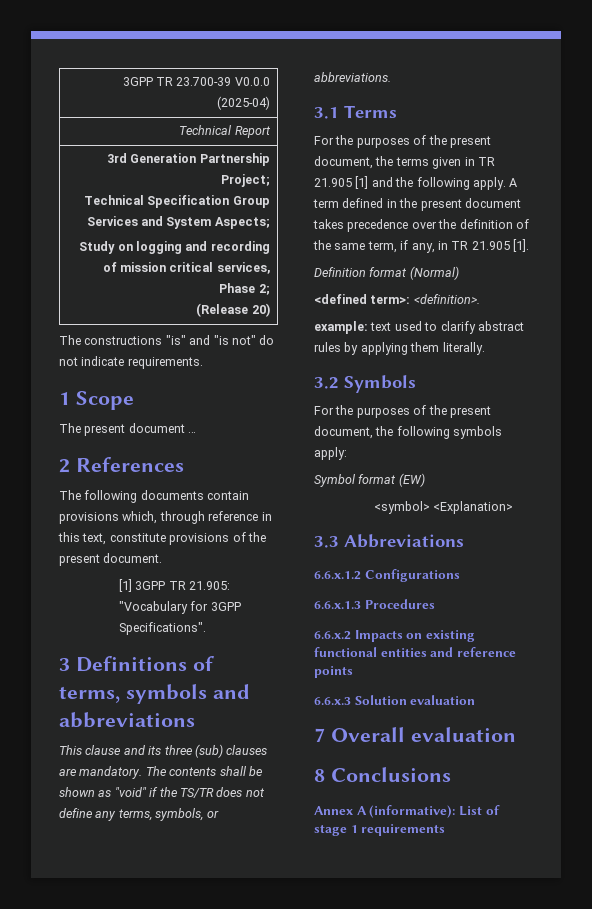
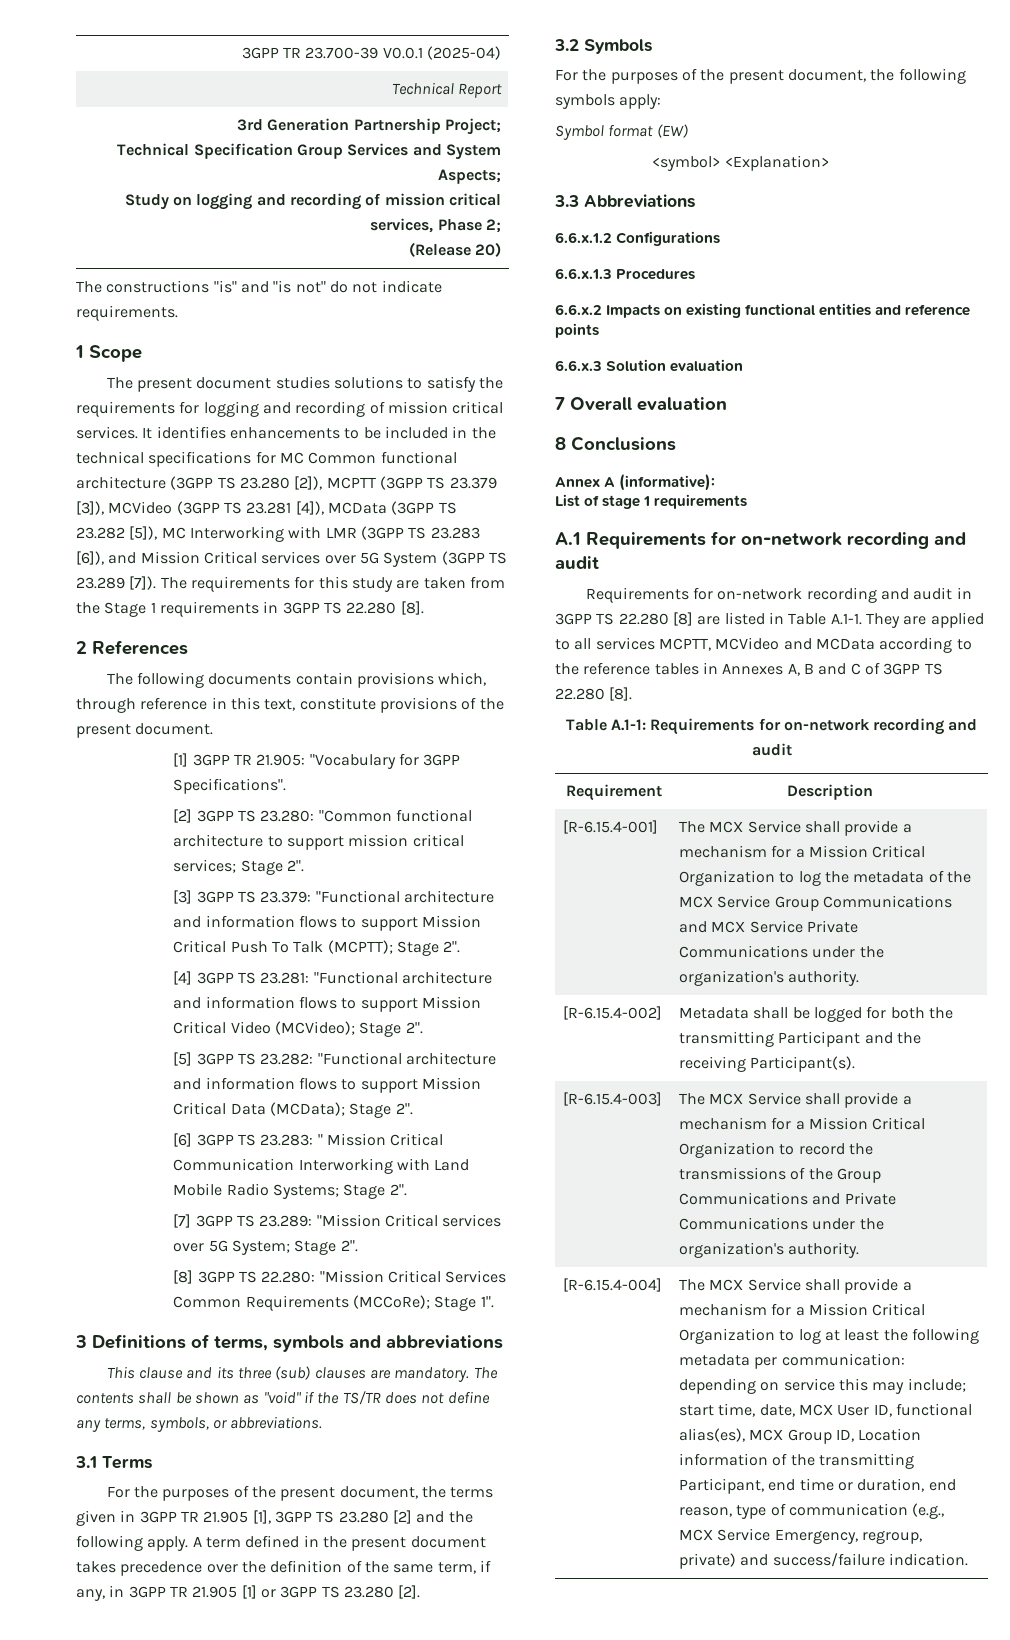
[234,77,270,86] V0.0.0 -> [382,47,423,59] V0.0.1
[188,432,197,433] … -> [275,376,504,392] [76,401,504,417] [76,426,496,439] [76,451,457,467] [76,476,497,490] [76,501,457,515] [76,526,480,542] [76,551,507,567] [76,576,505,592] [76,601,424,617] studies solutions to satisfy the requirements for logging and recording of mission critical services. It identifies enhancements to be included in the technical specifications for MC Common functional architecture (3GPP TS 23.280 [2]), MCPTT (3GPP TS 23.379 [3]), MCVideo (3GPP TS 23.281 [4]), MCData (3GPP TS 23.282 [5]), MC Interworking with LMR (3GPP TS 23.283 [6]), and Mission Critical services over 5G System (3GPP TS 23.289 [7]). The requirements for this study are taken from the Stage 1 requirements in 3GPP TS 22.280 [8].
(206, 628) none -> [173,809,472,823] [173,834,464,850] [173,859,304,875] [173,890,494,904] [173,915,481,931] [173,940,461,956] [173,971,492,985] [173,996,481,1012] [173,1021,423,1037] [173,1052,496,1066] [173,1077,481,1093] [173,1102,413,1118] [173,1133,444,1147] [173,1158,470,1174] [173,1183,407,1199] [173,1214,502,1228] [173,1240,358,1255] [173,1270,507,1284] [173,1295,494,1311] // [2] 3GPP TS 23.280: "Common functional architecture to support mission critical services; Stage 2". // [3] 3GPP TS 23.379: "Functional architecture and information flows to support Mission Critical Push To Talk (MCPTT); Stage 2". // [4] 3GPP TS 23.281: "Functional architecture and information flows to support Mission Critical Video (MCVideo); Stage 2". // [5] 3GPP TS 23.282: "Functional architecture and information flows to support Mission Critical Data (MCData); Stage 2". // [6] 3GPP TS 23.283: " Mission Critical Communication Interworking with Land Mobile Radio Systems; Stage 2". // [7] 3GPP TS 23.289: "Mission Critical services over 5G System; Stage 2". // [8] 3GPP TS 22.280: "Mission Critical Services Common Requirements (MCCoRe); Stage 1".
[477,157,495,166] [314,176,369,189] TR 21.905 [1] -> [139,1510,412,1524] 3GPP TR 21.905 [1], 3GPP TS 23.280 [2]
[451,239,529,252] [314,266,459,280] [314,294,480,304] [314,321,524,334] [314,342,485,355] TR 21.905 [1]. // Definition format (Normal) // <defined term>: <definition>. // example: text used to clarify abstract rules by applying them literally. -> [128,1585,421,1599] 3GPP TR 21.905 [1] or 3GPP TS 23.280 [2].
(456, 811) none -> (716, 482) //
(446, 830) none -> [555,531,966,549] [555,556,599,569] [585,587,972,603] [555,612,984,628] [555,637,972,653] [555,662,943,676] [555,687,633,701] [565,718,978,735] [751,743,792,756] [565,784,662,801] [786,784,873,800] [563,820,659,834] [679,820,912,836] [679,845,926,858] [679,870,971,886] [679,895,953,911] [679,920,859,933] [679,945,884,958] [679,970,860,986] [563,1006,663,1020] [679,1006,953,1022] [679,1031,922,1047] [679,1056,856,1072] [563,1092,663,1106] [679,1092,912,1108] [679,1117,926,1130] [679,1142,874,1158] [679,1167,882,1183] [679,1192,896,1205] [679,1217,884,1230] [679,1242,860,1258] [563,1278,663,1292] [679,1278,912,1294] [679,1303,926,1316] [679,1328,979,1344] [679,1353,905,1369] [679,1378,966,1394] [679,1403,972,1417] [679,1428,922,1444] [679,1453,915,1469] [679,1478,956,1494] [679,1503,945,1519] [679,1528,923,1544] [679,1553,969,1569] // A.1 Requirements for on-network recording and audit // Requirements for on-network recording and audit in 3GPP TS 22.280 [8] are listed in Table A.1-1. They are applied to all services MCPTT, MCVideo and MCData according to the reference tables in Annexes A, B and C of 3GPP TS 22.280 [8]. // Table A.1-1: Requirements for on-network recording and audit // Requirement | Description // [R-6.15.4-001] | The MCX Service shall provide a mechanism for a Mission Critical Organization to log the metadata of the MCX Service Group Communications and MCX Service Private Communications under the organization's authority. // [R-6.15.4-002] | Metadata shall be logged for both the transmitting Participant and the receiving Participant(s). // [R-6.15.4-003] | The MCX Service shall provide a mechanism for a Mission Critical Organization to record the transmissions of the Group Communications and Private Communications under the organization's authority. // [R-6.15.4-004] | The MCX Service shall provide a mechanism for a Mission Critical Organization to log at least the following metadata per communication: depending on service this may include; start time, date, MCX User ID, functional alias(es), MCX Group ID, Location information of the transmitting Participant, end time or duration, end reason, type of communication (e.g., MCX Service Emergency, regroup, private) and success/failure indication.

